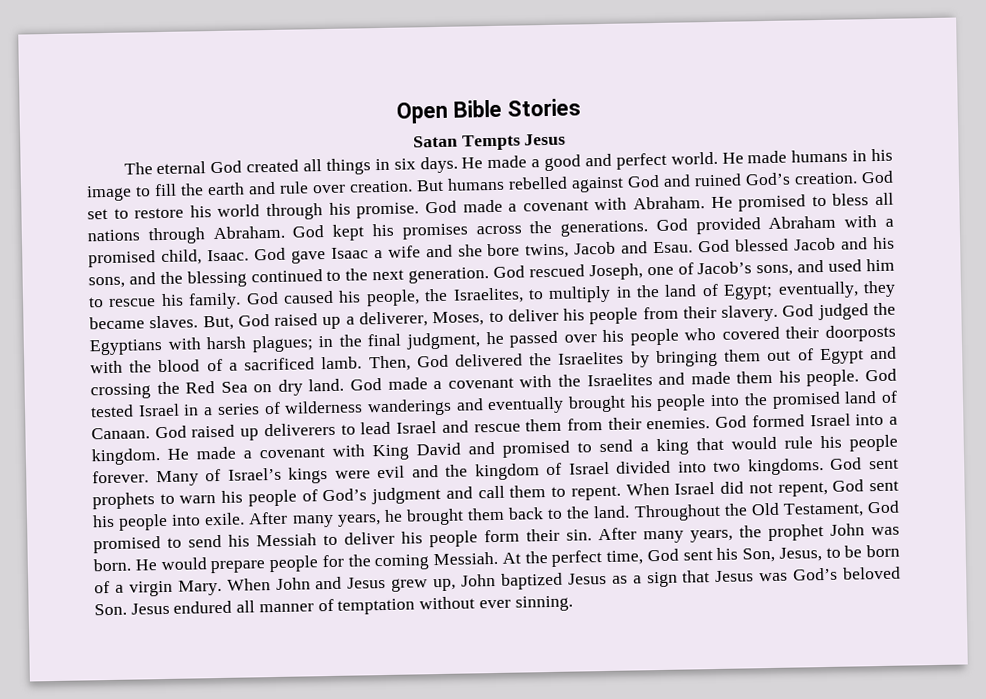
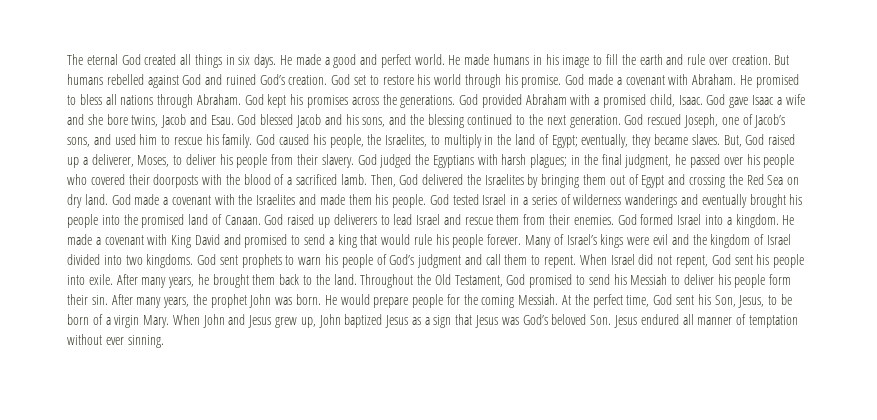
[396,98,581,124] [412,133,567,151] Open Bible Stories // Satan Tempts Jesus // -> (67, 59) none

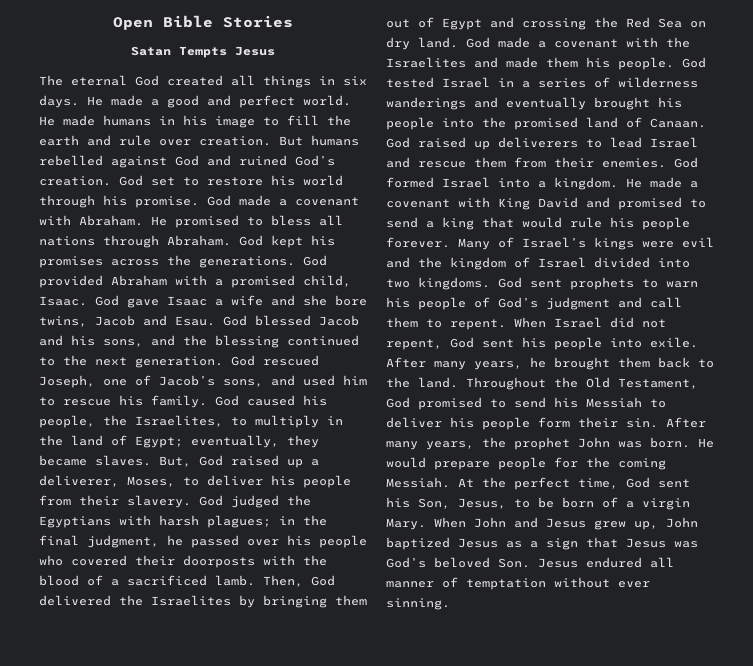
(67, 59) none -> [113,15,293,30] [131,46,275,58] Open Bible Stories // Satan Tempts Jesus //

